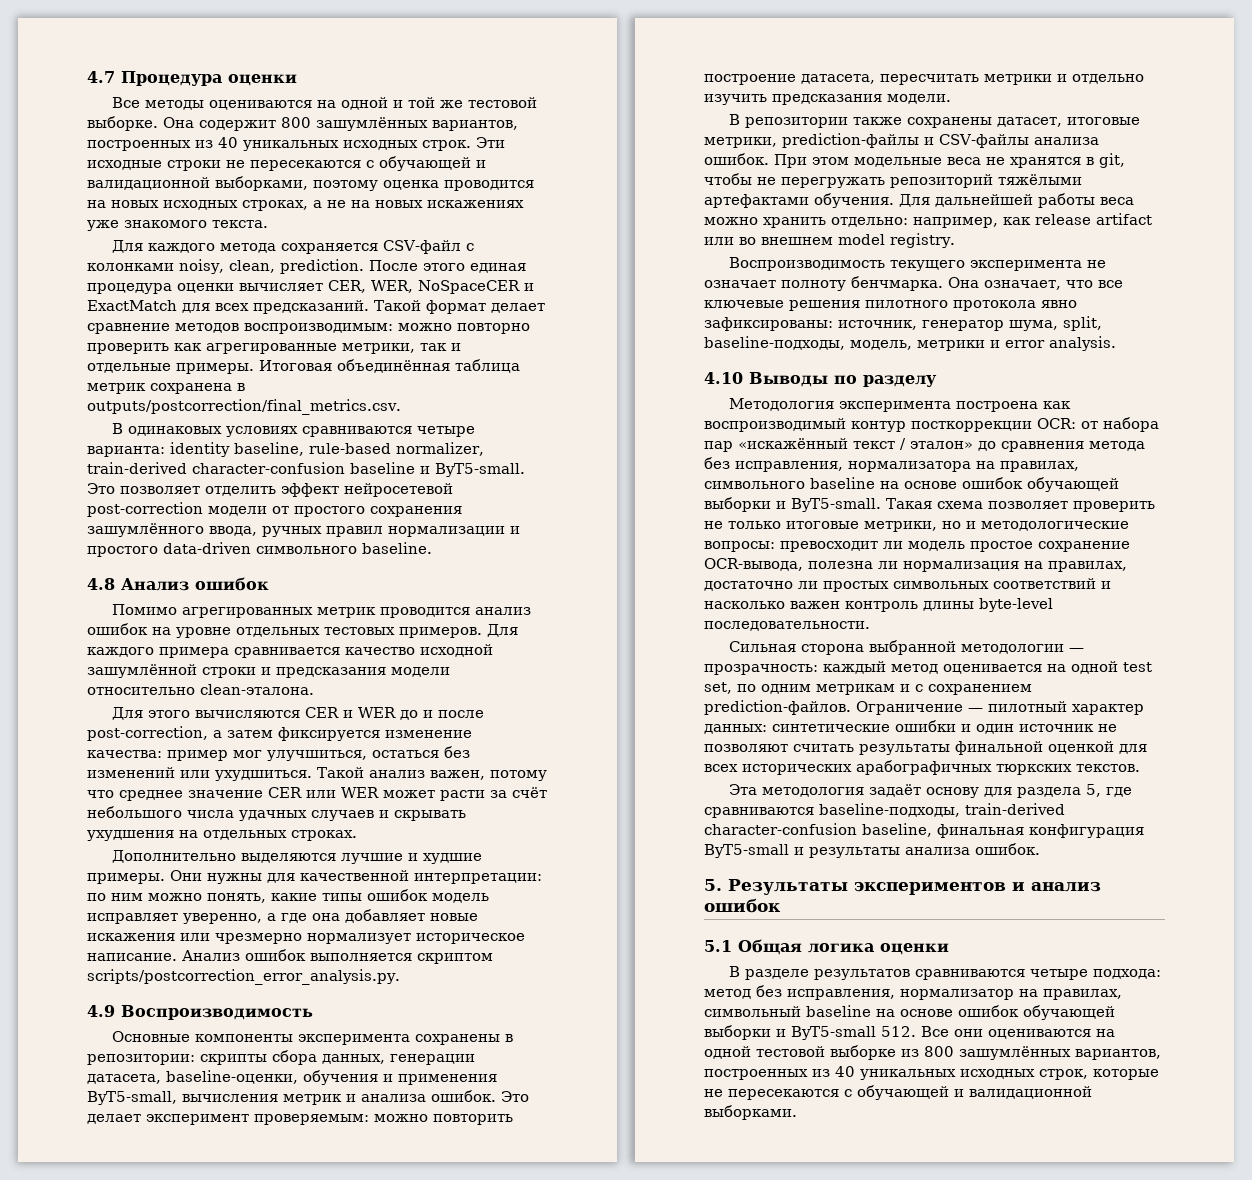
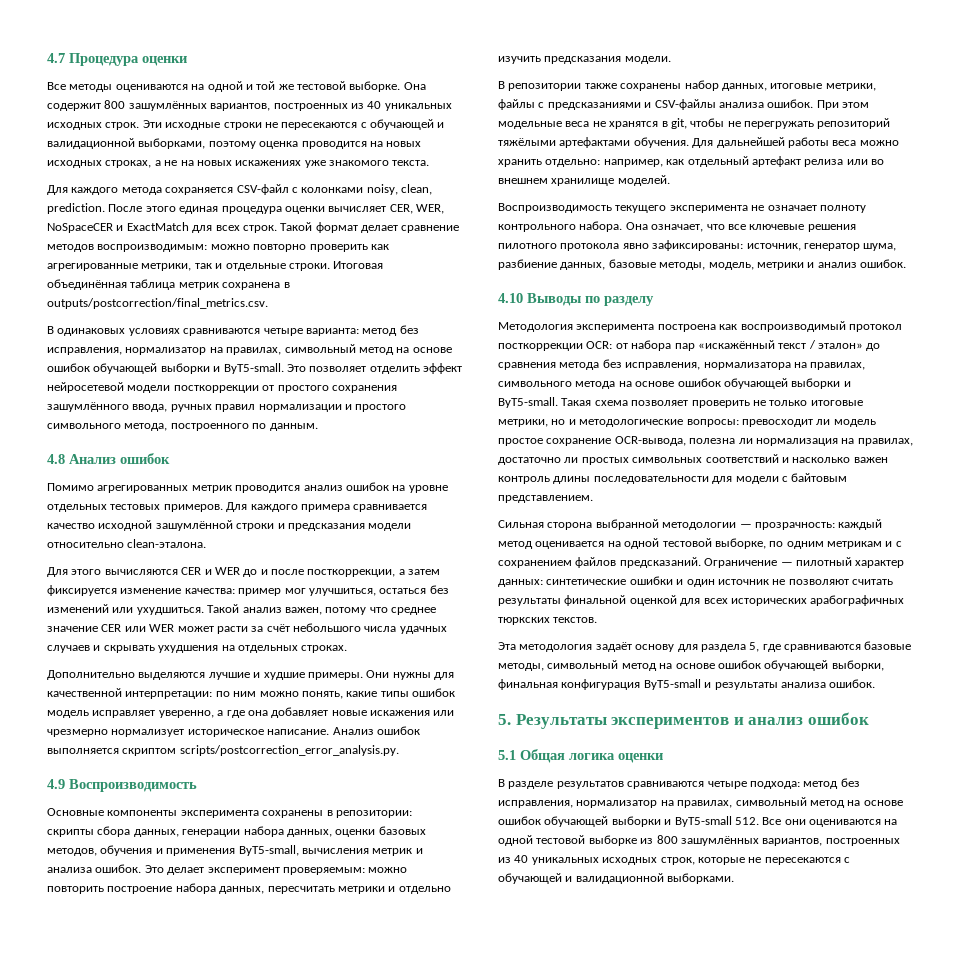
[253,300,369,314] предсказаний. -> [242,225,277,233] строк.
[176,363,254,374] примеры. -> [288,263,330,271] строки.
[170,442,484,457] [87,462,415,474] identity baseline, rule-based normalizer, train-derived character-confusion baseline -> [362,325,419,336] [47,344,452,355] [47,363,210,374] метод без исправления, нормализатор на правилах, символьный метод на основе ошибок обучающей выборки
[87,502,267,517] post-correction модели -> [127,385,259,393] модели посткоррекции
[163,542,432,554] data-driven символьного baseline. -> [47,423,318,431] символьного метода, построенного по данным.
[87,726,208,741] post-correction, -> [307,569,396,577] посткоррекции,
[87,1070,298,1084] датасета, baseline-оценки, -> [243,826,426,837] [47,848,97,856] набора данных, оценки базовых методов,
[801,74,875,84] датасета, -> [175,883,265,894] набора данных,
[996,117,1140,127] [704,133,919,148] датасет, итоговые метрики, prediction-файлы -> [684,80,876,91] [498,99,641,110] набор данных, итоговые метрики, файлы с предсказаниями
[1035,213,1152,225] release artifact -> [687,156,844,167] отдельный артефакт релиза
[838,233,955,248] model registry. -> [551,175,670,186] хранилище моделей.
[851,276,943,291] бенчмарка. -> [498,221,623,232] контрольного набора.
[1063,316,1102,331] [704,336,845,350] split, baseline-подходы, -> [498,259,706,270] разбиение данных, базовые методы,
[1005,336,1116,351] error analysis. -> [817,259,906,268] анализ ошибок.
[851,421,906,432] контур -> [848,324,902,332] протокол
[810,477,875,489] baseline -> [575,381,616,389] метода
[979,598,1053,612] [704,621,870,631] byte-level последовательности. -> [593,473,848,484] [498,495,593,503] последовательности для модели с байтовым представлением.
[1123,662,1152,672] [704,682,732,694] test set, -> [662,538,766,549] тестовой выборке,
[704,700,851,715] prediction-файлов. -> [575,557,701,568] файлов предсказаний.
[819,803,1065,817] [704,823,932,837] baseline-подходы, train-derived character-confusion baseline, -> [864,641,912,650] [498,660,884,671] базовые методы, символьный метод на основе ошибок обучающей выборки,
[806,1005,871,1017] baseline -> [809,800,845,808] метод

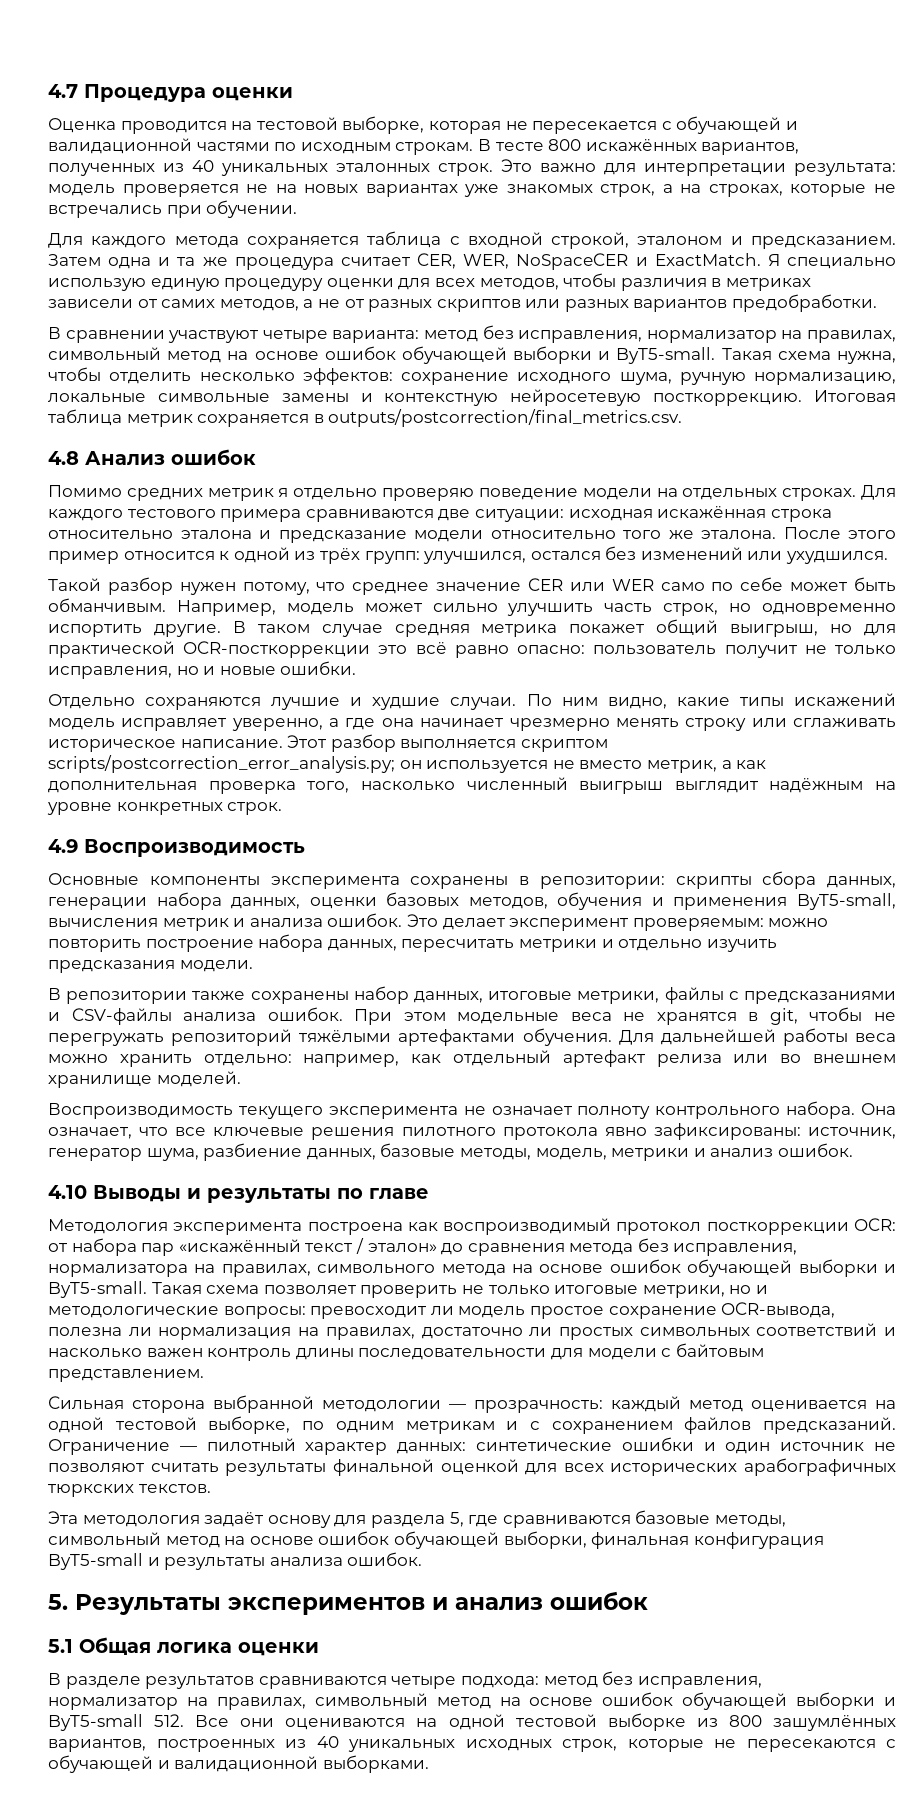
[47,81,426,92] [47,100,452,111] [47,119,445,130] [47,138,422,149] [47,160,430,168] [47,184,432,195] [47,203,444,214] [47,222,460,233] [47,244,389,252] [47,261,384,271] [47,279,290,290] [47,298,268,309] [47,326,261,336] Все методы оцениваются на одной и той же тестовой выборке. Она содержит 800 зашумлённых вариантов, построенных из 40 уникальных исходных строк. Эти исходные строки не пересекаются с обучающей и валидационной выборками, поэтому оценка проводится на новых исходных строках, а не на новых искажениях уже знакомого текста. // Для каждого метода сохраняется CSV-файл с колонками noisy, clean, prediction. После этого единая процедура оценки вычисляет CER, WER, NoSpaceCER и ExactMatch для всех строк. Такой формат делает сравнение методов воспроизводимым: можно повторно проверить как агрегированные метрики, так и отдельные строки. Итоговая объединённая таблица метрик сохранена в outputs/postcorrection/final_metrics.csv. // В одинаковых условиях сравниваются -> [48,116,798,134] [48,138,800,155] [48,159,896,176] [48,184,897,197] [48,200,298,218] [48,231,896,249] [48,253,896,270] [48,273,811,291] [48,294,878,312] [48,327,259,343] Оценка проводится на тестовой выборке, которая не пересекается с обучающей и валидационной частями по исходным строкам. В тесте 800 искажённых вариантов, полученных из 40 уникальных эталонных строк. Это важно для интерпретации результата: модель проверяется не на новых вариантах уже знакомых строк, а на строках, которые не встречались при обучении. // Для каждого метода сохраняется таблица с входной строкой, эталоном и предсказанием. Затем одна и та же процедура считает CER, WER, NoSpaceCER и ExactMatch. Я специально использую единую процедуру оценки для всех методов, чтобы различия в метриках зависели от самих методов, а не от разных скриптов или разных вариантов предобработки. // В сравнении участвуют
[286,363,462,374] [47,382,397,393] [47,402,407,412] [47,423,318,431] [47,453,170,464] [47,482,448,493] [47,502,428,512] [47,520,412,531] [47,539,207,548] [47,567,441,577] [47,585,449,596] [47,604,367,615] Это позволяет отделить эффект нейросетевой модели посткоррекции от простого сохранения зашумлённого ввода, ручных правил нормализации и простого символьного метода, построенного по данным. // 4.8 Анализ ошибок // Помимо агрегированных метрик проводится анализ ошибок на уровне отдельных тестовых примеров. Для каждого примера сравнивается качество исходной зашумлённой строки и предсказания модели относительно clean-эталона. // Для этого вычисляются CER и WER до и после посткоррекции, а затем фиксируется изменение качества: пример мог улучшиться, остаться без изменений или ухудшиться. Такой анализ важен, потому -> [721,348,896,364] [48,367,896,385] [48,389,896,406] [48,409,683,427] [48,449,256,465] [48,485,897,501] [48,506,832,522] [48,527,896,543] [48,546,889,564] [48,577,310,595] Такая схема нужна, чтобы отделить несколько эффектов: сохранение исходного шума, ручную нормализацию, локальные символьные замены и контекстную нейросетевую посткоррекцию. Итоговая таблица метрик сохраняется в outputs/postcorrection/final_metrics.csv. // 4.8 Анализ ошибок // Помимо средних метрик я отдельно проверяю поведение модели на отдельных строках. Для каждого тестового примера сравниваются две ситуации: исходная искажённая строка относительно эталона и предсказание модели относительно того же эталона. После этого пример относится к одной из трёх групп: улучшился, остался без изменений или ухудшился. // Такой разбор нужен потому,
[177,623,447,634] [47,645,348,653] [47,670,454,680] [47,688,343,699] может расти за счёт небольшого числа удачных случаев и скрывать ухудшения на отдельных строках. // Дополнительно выделяются лучшие и худшие примеры. Они нужны для качественной интерпретации: по ним можно понять, -> [660,577,897,592] [48,598,896,616] [48,619,896,637] [48,641,896,658] [48,661,357,679] [48,694,667,710] само по себе может быть обманчивым. Например, модель может сильно улучшить часть строк, но одновременно испортить другие. В таком случае средняя метрика покажет общий выигрыш, но для практической OCR-посткоррекции это всё равно опасно: пользователь получит не только исправления, но и новые ошибки. // Отдельно сохраняются лучшие и худшие случаи. По ним видно,
[412,688,455,697] ошибок -> [794,693,896,706] искажений
[271,707,455,718] [47,726,420,737] [47,745,399,756] добавляет новые искажения или чрезмерно нормализует историческое написание. Анализ ошибок выполняется скриптом scripts/postcorrection_error_analysis.py. -> [420,718,897,731] [48,734,608,752] [48,755,767,773] [48,777,896,794] [47,802,283,815] начинает чрезмерно менять строку или сглаживать историческое написание. Этот разбор выполняется скриптом scripts/postcorrection_error_analysis.py; он используется не вместо метрик, а как дополнительная проверка того, насколько численный выигрыш выглядит надёжным на уровне конкретных строк.
[585,296,654,306] по разделу -> [187,1188,429,1203] и результаты по главе

